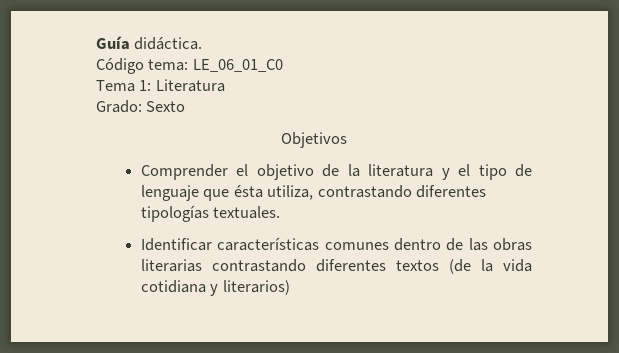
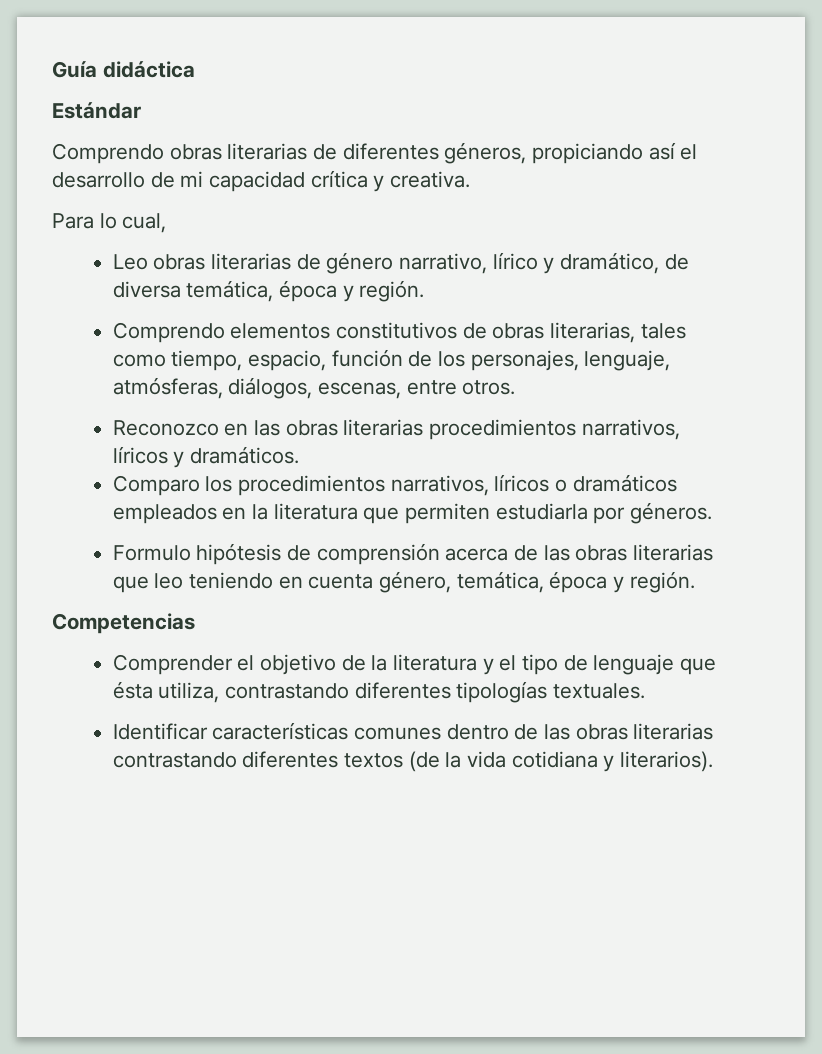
[134,37,203,50] [96,58,283,74] [96,79,225,92] [96,100,186,113] [281,132,347,148] didáctica. // Código tema: LE_06_01_C0 // Tema 1: Literatura // Grado: Sexto // Objetivos -> [102,61,195,78] [52,102,141,119] [52,142,698,164] [52,170,471,192] [52,213,167,233] [112,252,689,274] [112,280,425,302] [112,322,686,343] [112,349,671,371] [112,377,516,399] [112,419,680,440] [112,446,300,468] [112,474,677,496] [112,502,713,524] [112,543,714,565] [112,571,695,593] [52,613,195,634] didáctica // Estándar // Comprendo obras literarias de diferentes géneros, propiciando así el desarrollo de mi capacidad crítica y creativa. // Para lo cual, // Leo obras literarias de género narrativo, lírico y dramático, de diversa temática, época y región. // Comprendo elementos constitutivos de obras literarias, tales como tiempo, espacio, función de los personajes, lenguaje, atmósferas, diálogos, escenas, entre otros. // Reconozco en las obras literarias procedimientos narrativos, líricos y dramáticos. // Comparo los procedimientos narrativos, líricos o dramáticos empleados en la literatura que permiten estudiarla por géneros. // Formulo hipótesis de comprensión acerca de las obras literarias que leo teniendo en cuenta género, temática, época y región. // Competencias
[222,280,290,295] literarios) -> [620,751,714,772] literarios).

